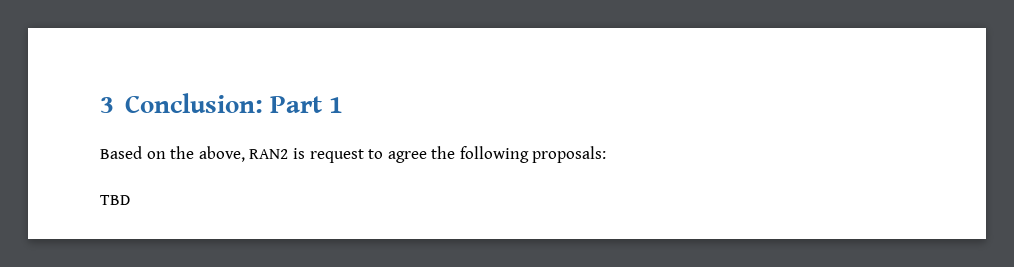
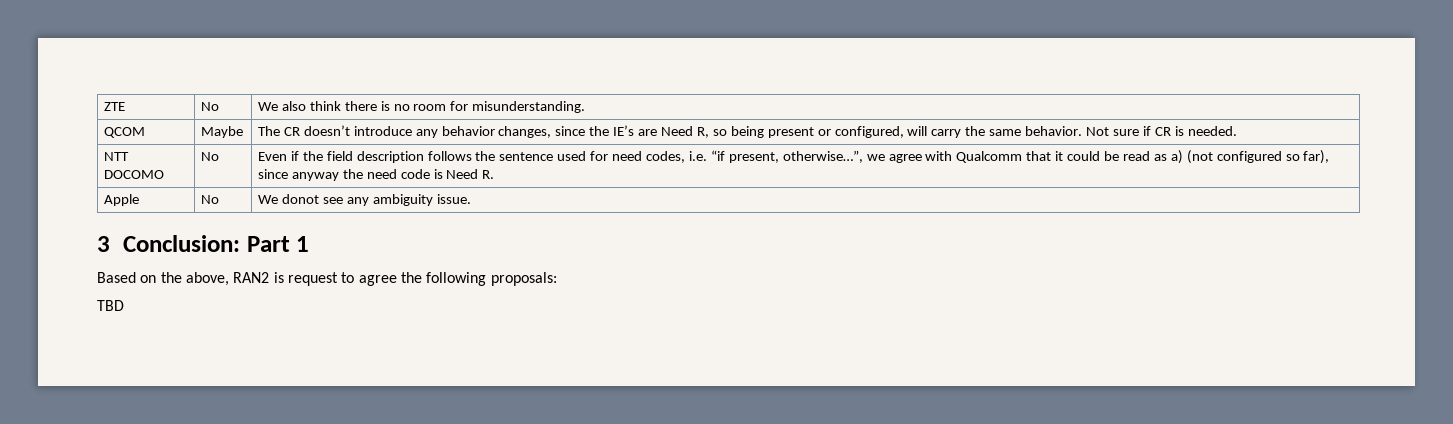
(100, 105) none -> [103,102,125,111] [200,102,219,111] [257,101,586,113] [103,127,145,138] [200,126,243,138] [257,125,1237,138] [103,152,129,161] [103,170,164,179] [200,152,219,161] [257,150,1330,164] [257,169,495,181] [103,194,139,206] [200,195,219,204] [257,194,471,206] ZTE | No | We also think there is no room for misunderstanding. // QCOM | Maybe | The CR doesn’t introduce any behavior changes, since the IE’s are Need R, so being present or configured, will carry the same behavior. Not sure if CR is needed. // NTT DOCOMO | No | Even if the field description follows the sentence used for need codes, i.e. “if present, otherwise…”, we agree with Qualcomm that it could be read as a) (not configured so far), since anyway the need code is Need R. // Apple | No | We donot see any ambiguity issue. //

